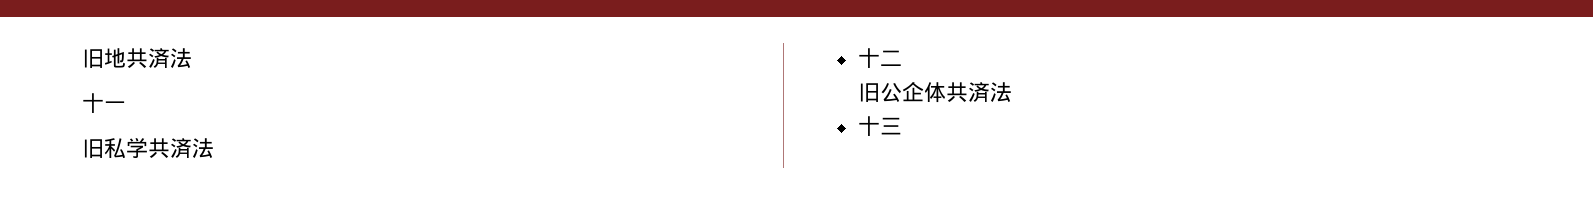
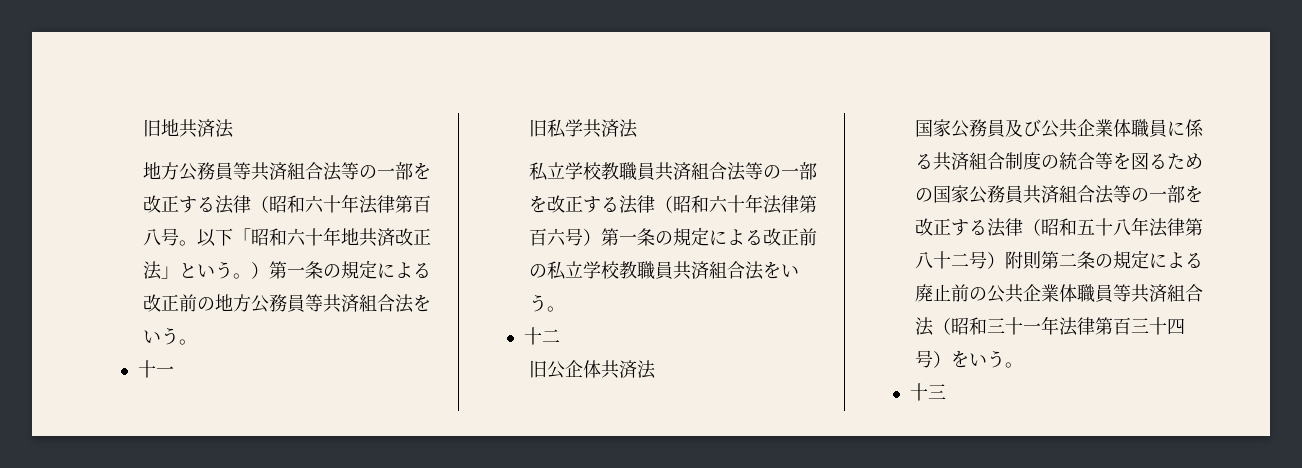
[81,93,126,113] [81,138,214,159] 十一 // 旧私学共済法 -> [143,162,432,181] [143,194,432,214] [143,227,432,247] [143,260,432,280] [143,294,432,313] [143,327,198,345] [137,360,174,378] [529,119,639,138] [529,162,818,181] [529,194,818,214] [529,227,818,246] [529,261,800,280] [529,294,566,312] 地方公務員等共済組合法等の一部を改正する法律（昭和六十年法律第百八号。以下「昭和六十年地共済改正法」という。）第一条の規定による改正前の地方公務員等共済組合法をいう。 // 十一 // 旧私学共済法 // 私立学校教職員共済組合法等の一部を改正する法律（昭和六十年法律第百六号）第一条の規定による改正前の私立学校教職員共済組合法をいう。
(1012, 92) none -> [915,119,1205,138] [915,152,1204,171] [915,185,1204,204] [915,217,1204,237] [915,250,1204,270] [915,284,1204,303] [915,316,1186,336] [915,350,1024,368] // 国家公務員及び公共企業体職員に係る共済組合制度の統合等を図るための国家公務員共済組合法等の一部を改正する法律（昭和五十八年法律第八十二号）附則第二条の規定による廃止前の公共企業体職員等共済組合法（昭和三十一年法律第百三十四号）をいう。

